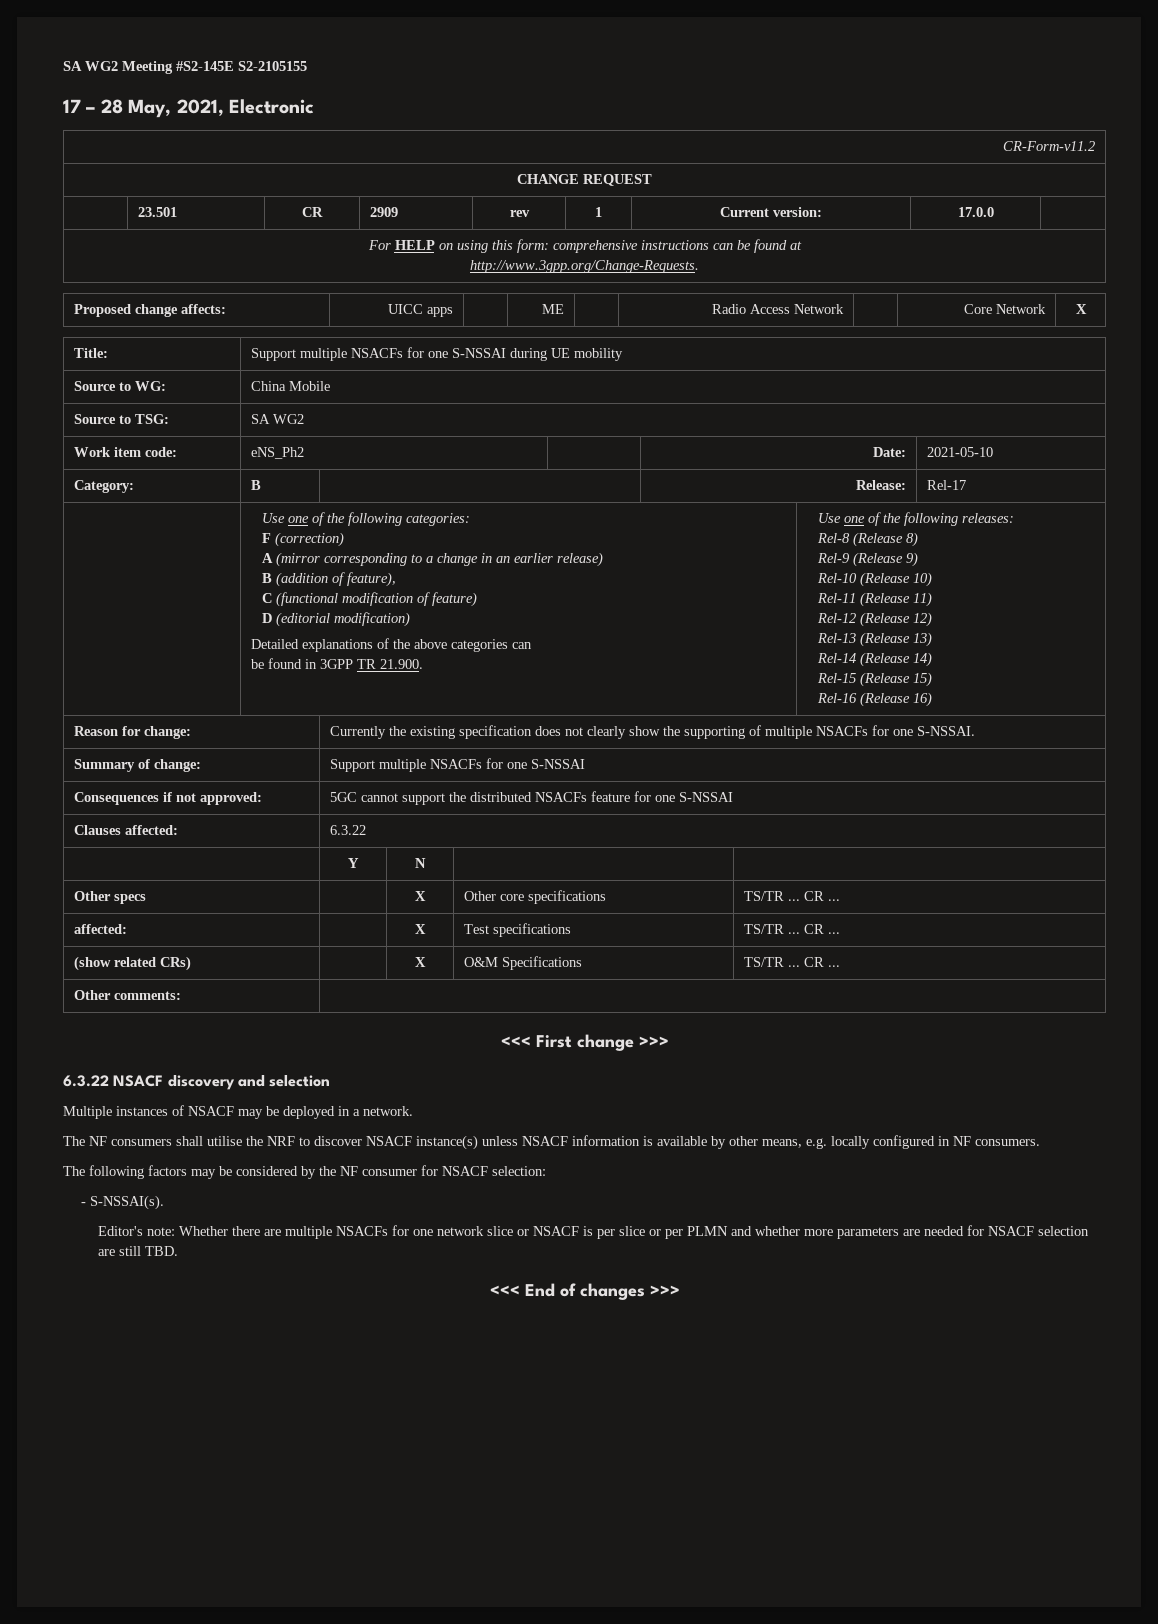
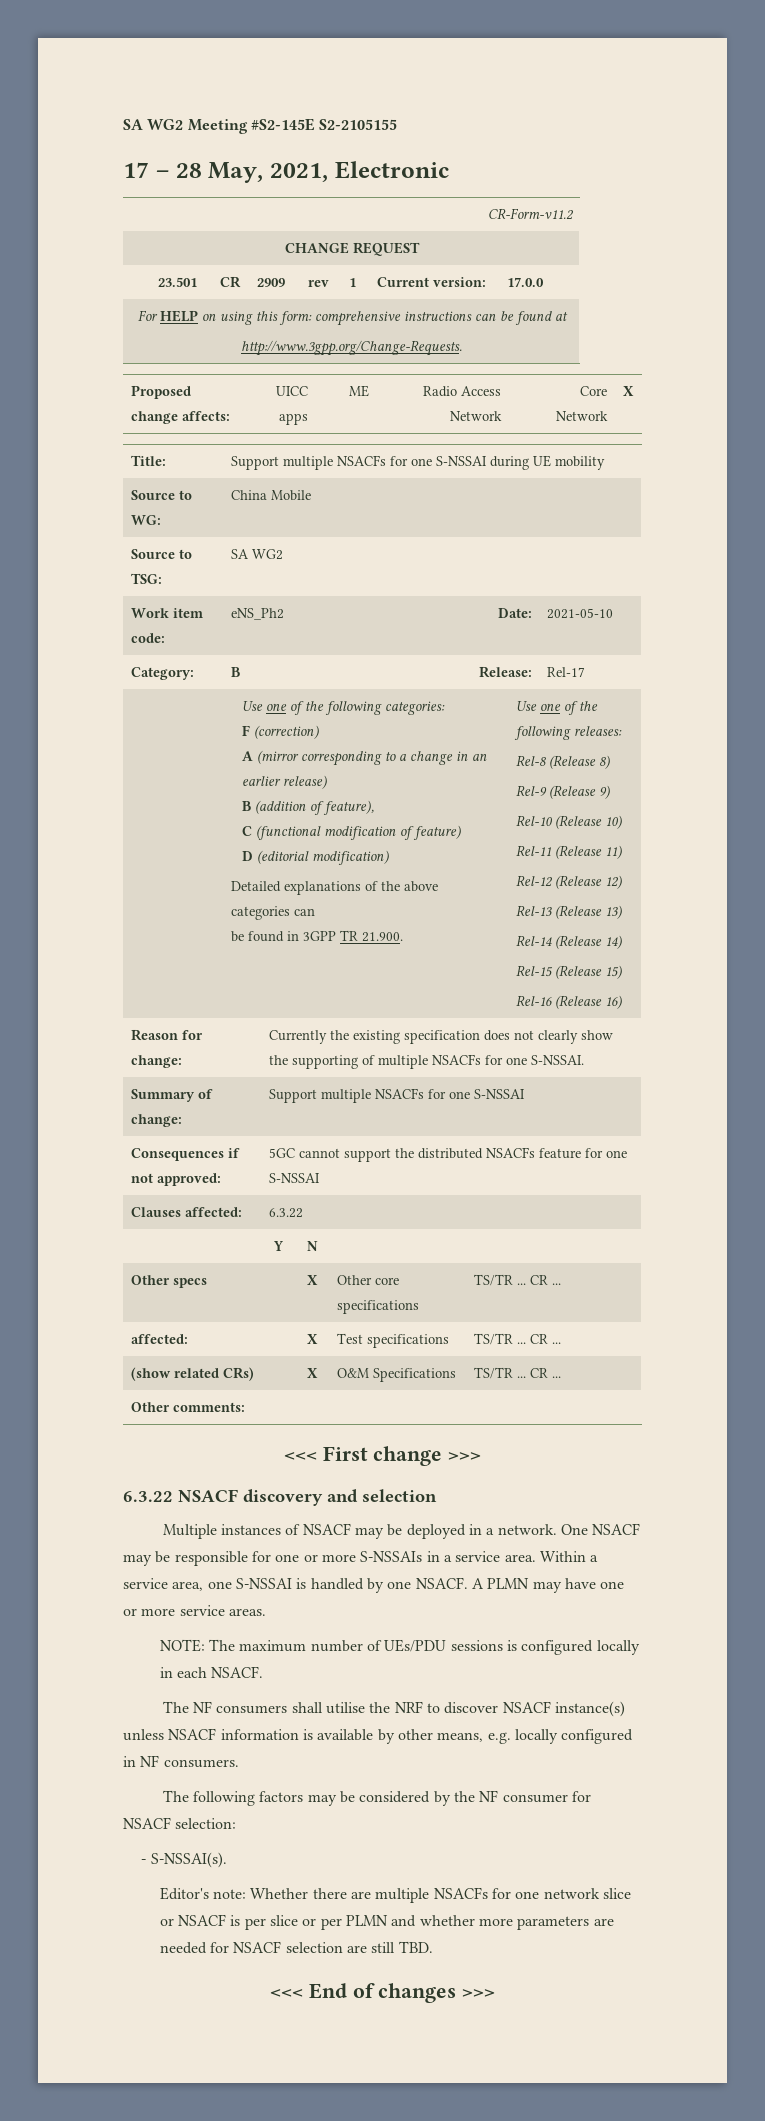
(413, 1111) none -> [560,1523,641,1535] [123,1551,599,1566] [123,1577,625,1593] [123,1605,266,1616] [159,1639,640,1655] [159,1666,264,1678] One NSACF may be responsible for one or more S-NSSAIs in a service area. Within a service area, one S-NSSAI is handled by one NSACF. A PLMN may have one or more service areas. // NOTE: The maximum number of UEs/PDU sessions is configured locally in each NSACF.

